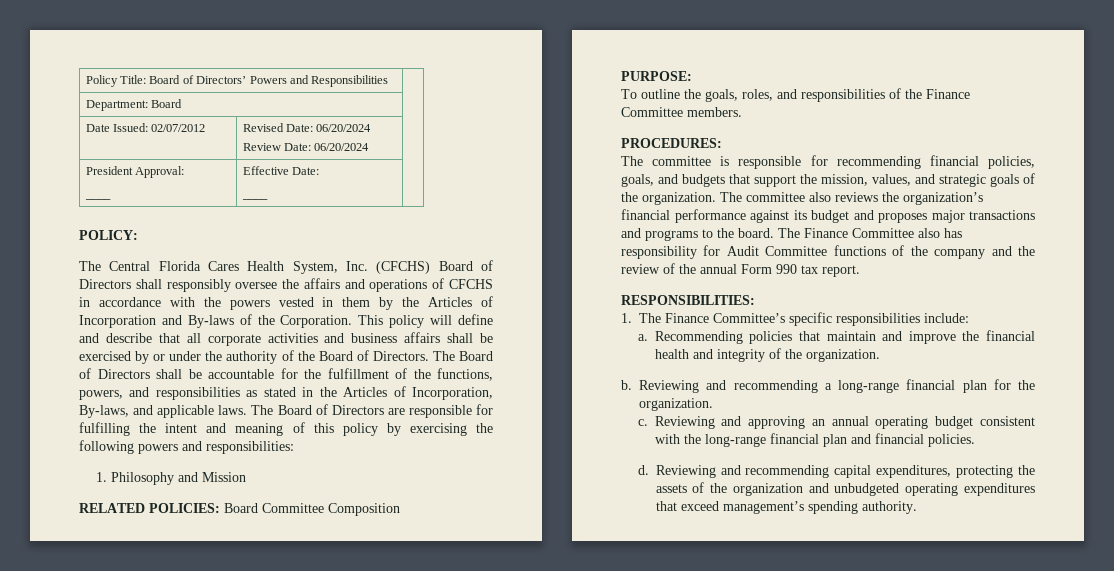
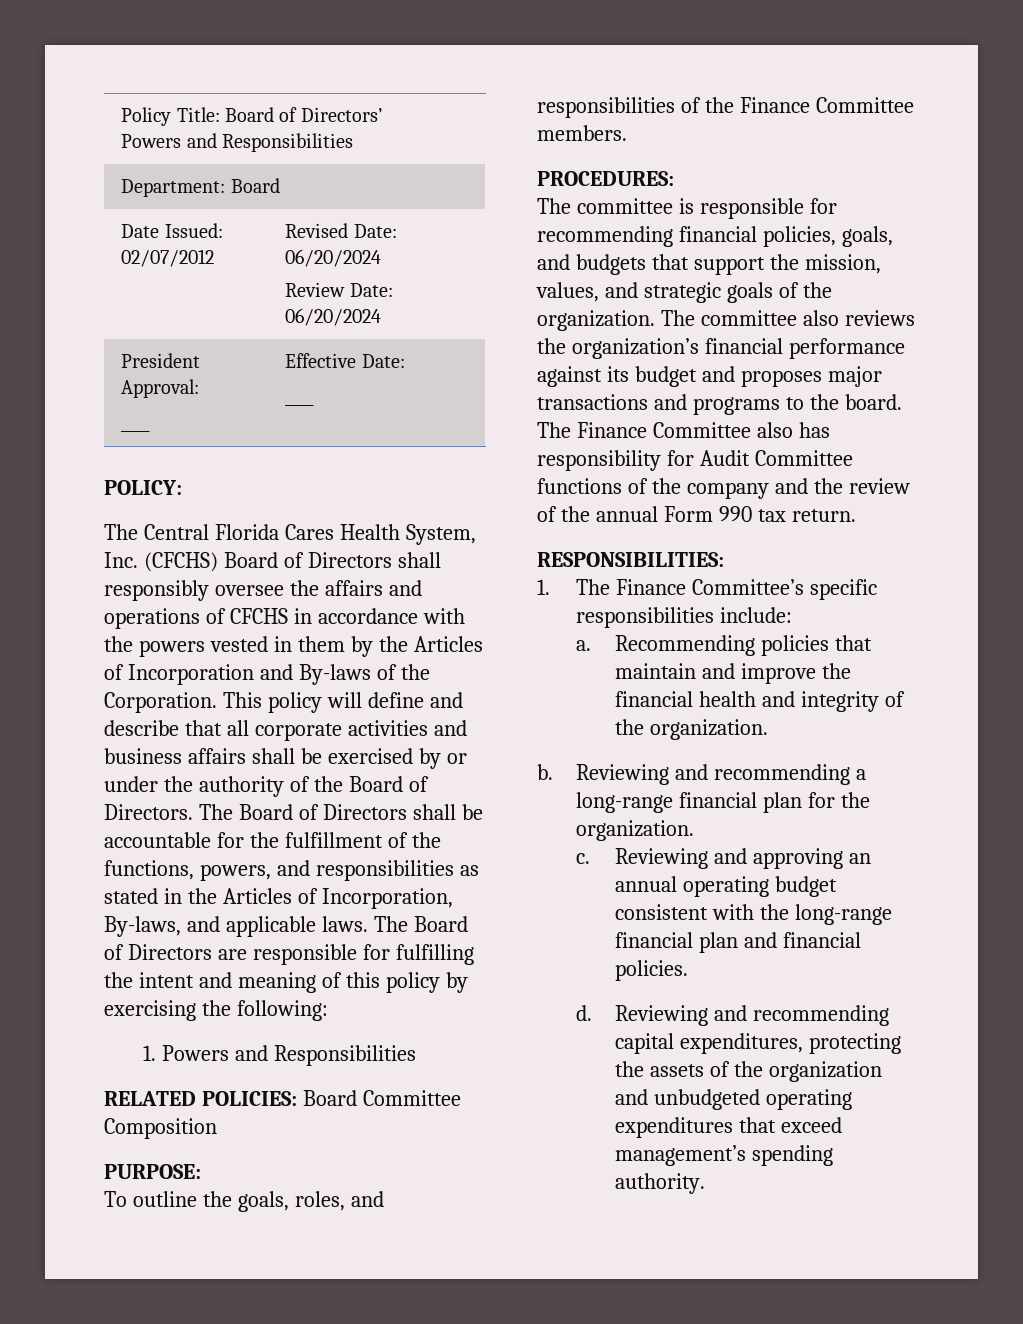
[79,440,294,454] [95,472,246,485] following powers and responsibilities: // 1. Philosophy and Mission -> [236,1000,328,1021] [142,1045,416,1066] following: // 1. Powers and Responsibilities
[822,265,860,277] report. -> [791,509,856,522] return.

